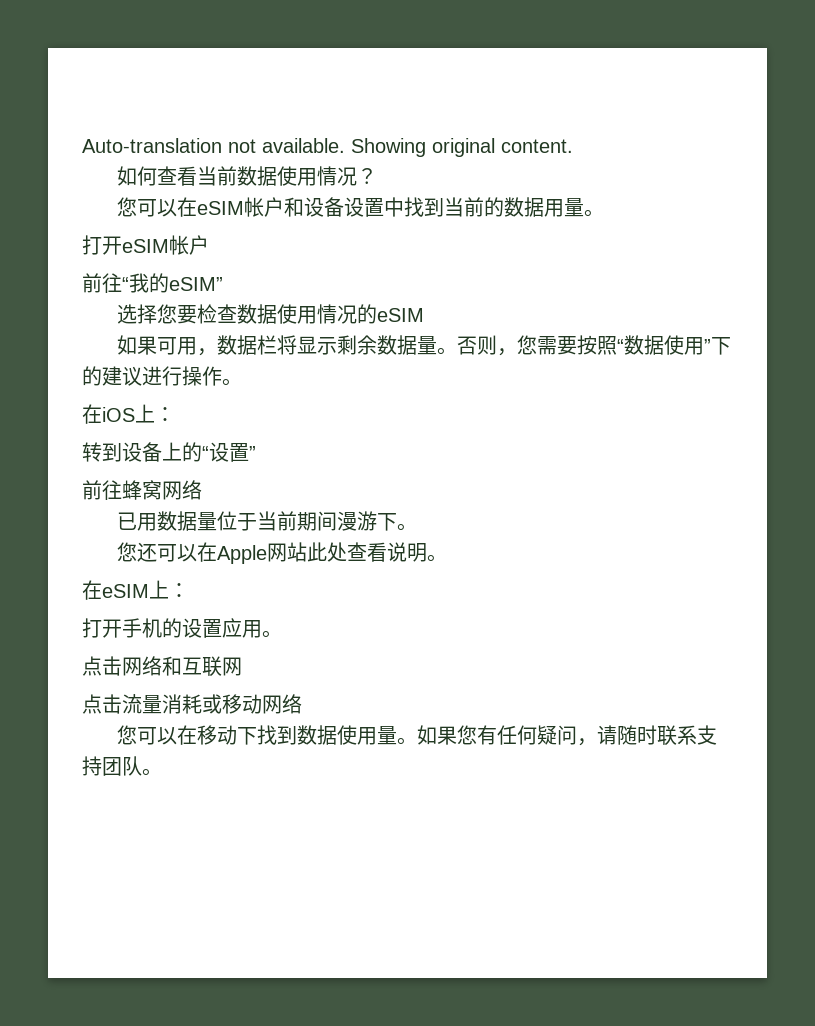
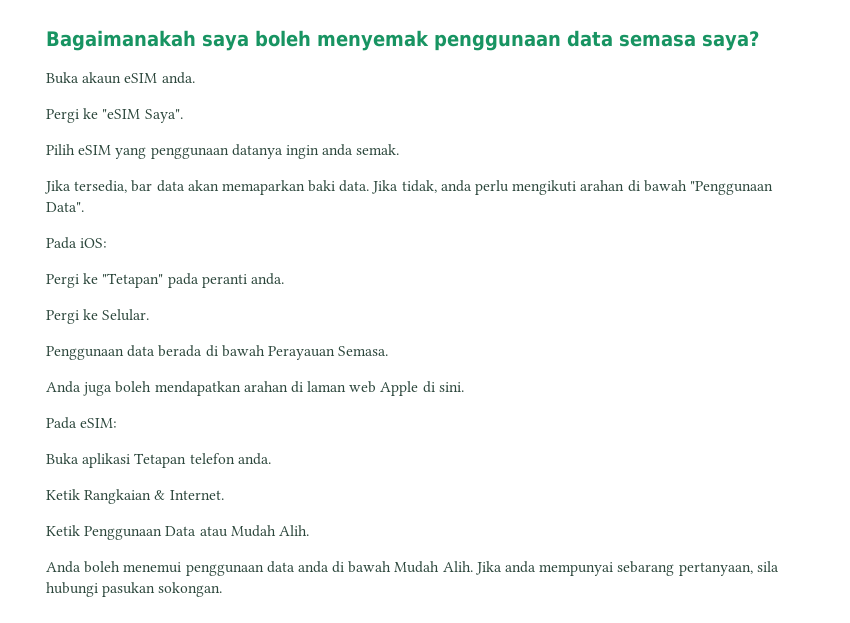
[82,138,573,157] [117,166,378,186] [117,197,605,217] [82,235,209,255] [82,273,223,293] [117,304,425,324] [117,335,732,356] [82,366,242,386] [82,404,175,424] [82,442,256,462] [82,480,202,500] [117,511,418,531] [117,542,448,564] [82,580,189,600] [82,618,282,638] [82,656,242,677] [82,694,302,714] [117,725,718,746] [82,756,162,776] Auto-translation not available. Showing original content. // 如何查看当前数据使用情况？ // 您可以在eSIM帐户和设备设置中找到当前的数据用量。 // 打开eSIM帐户 // 前往“我的eSIM” // 选择您要检查数据使用情况的eSIM // 如果可用，数据栏将显示剩余数据量。否则，您需要按照“数据使用”下的建议进行操作。 // 在iOS上： // 转到设备上的“设置” // 前往蜂窝网络 // 已用数据量位于当前期间漫游下。 // 您还可以在Apple网站此处查看说明。 // 在eSIM上： // 打开手机的设置应用。 // 点击网络和互联网 // 点击流量消耗或移动网络 // 您可以在移动下找到数据使用量。如果您有任何疑问，请随时联系支持团队。 -> [46,30,759,51] [46,72,195,84] [46,108,183,123] [46,144,400,159] [44,180,773,195] [46,202,84,212] [46,237,108,249] [46,273,284,288] [46,309,150,324] [46,345,389,360] [46,381,464,396] [46,417,118,429] [46,453,271,468] [46,489,224,504] [46,525,309,540] [46,561,779,576] [46,582,223,597] Bagaimanakah saya boleh menyemak penggunaan data semasa saya? // Buka akaun eSIM anda. // Pergi ke "eSIM Saya". // Pilih eSIM yang penggunaan datanya ingin anda semak. // Jika tersedia, bar data akan memaparkan baki data. Jika tidak, anda perlu mengikuti arahan di bawah "Penggunaan Data". // Pada iOS: // Pergi ke "Tetapan" pada peranti anda. // Pergi ke Selular. // Penggunaan data berada di bawah Perayauan Semasa. // Anda juga boleh mendapatkan arahan di laman web Apple di sini. // Pada eSIM: // Buka aplikasi Tetapan telefon anda. // Ketik Rangkaian & Internet. // Ketik Penggunaan Data atau Mudah Alih. // Anda boleh menemui penggunaan data anda di bawah Mudah Alih. Jika anda mempunyai sebarang pertanyaan, sila hubungi pasukan sokongan.

